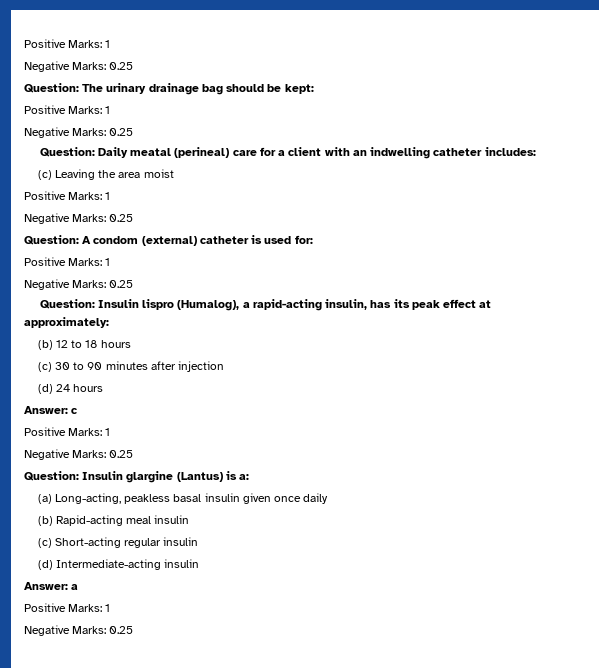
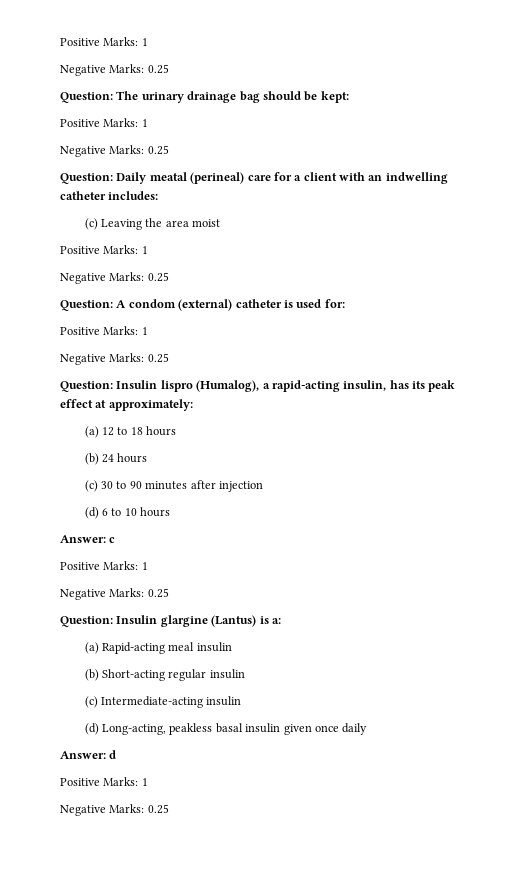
[37,340,53,350] (b) -> [84,426,99,438] (a)
(131, 344) none -> [84,453,148,465] // (b) 24 hours
[55,384,70,392] 24 -> [102,508,137,516] 6 to 10
(52, 499) none -> [102,642,232,654] [84,669,245,681] [84,696,242,708] [84,723,99,735] Rapid-acting meal insulin // (b) Short-acting regular insulin // (c) Intermediate-acting insulin // (d)
[37,515,190,526] [37,537,199,548] [37,559,200,570] [24,582,79,590] // (b) Rapid-acting meal insulin // (c) Short-acting regular insulin // (d) Intermediate-acting insulin // Answer: a -> [60,750,117,759] // Answer: d

